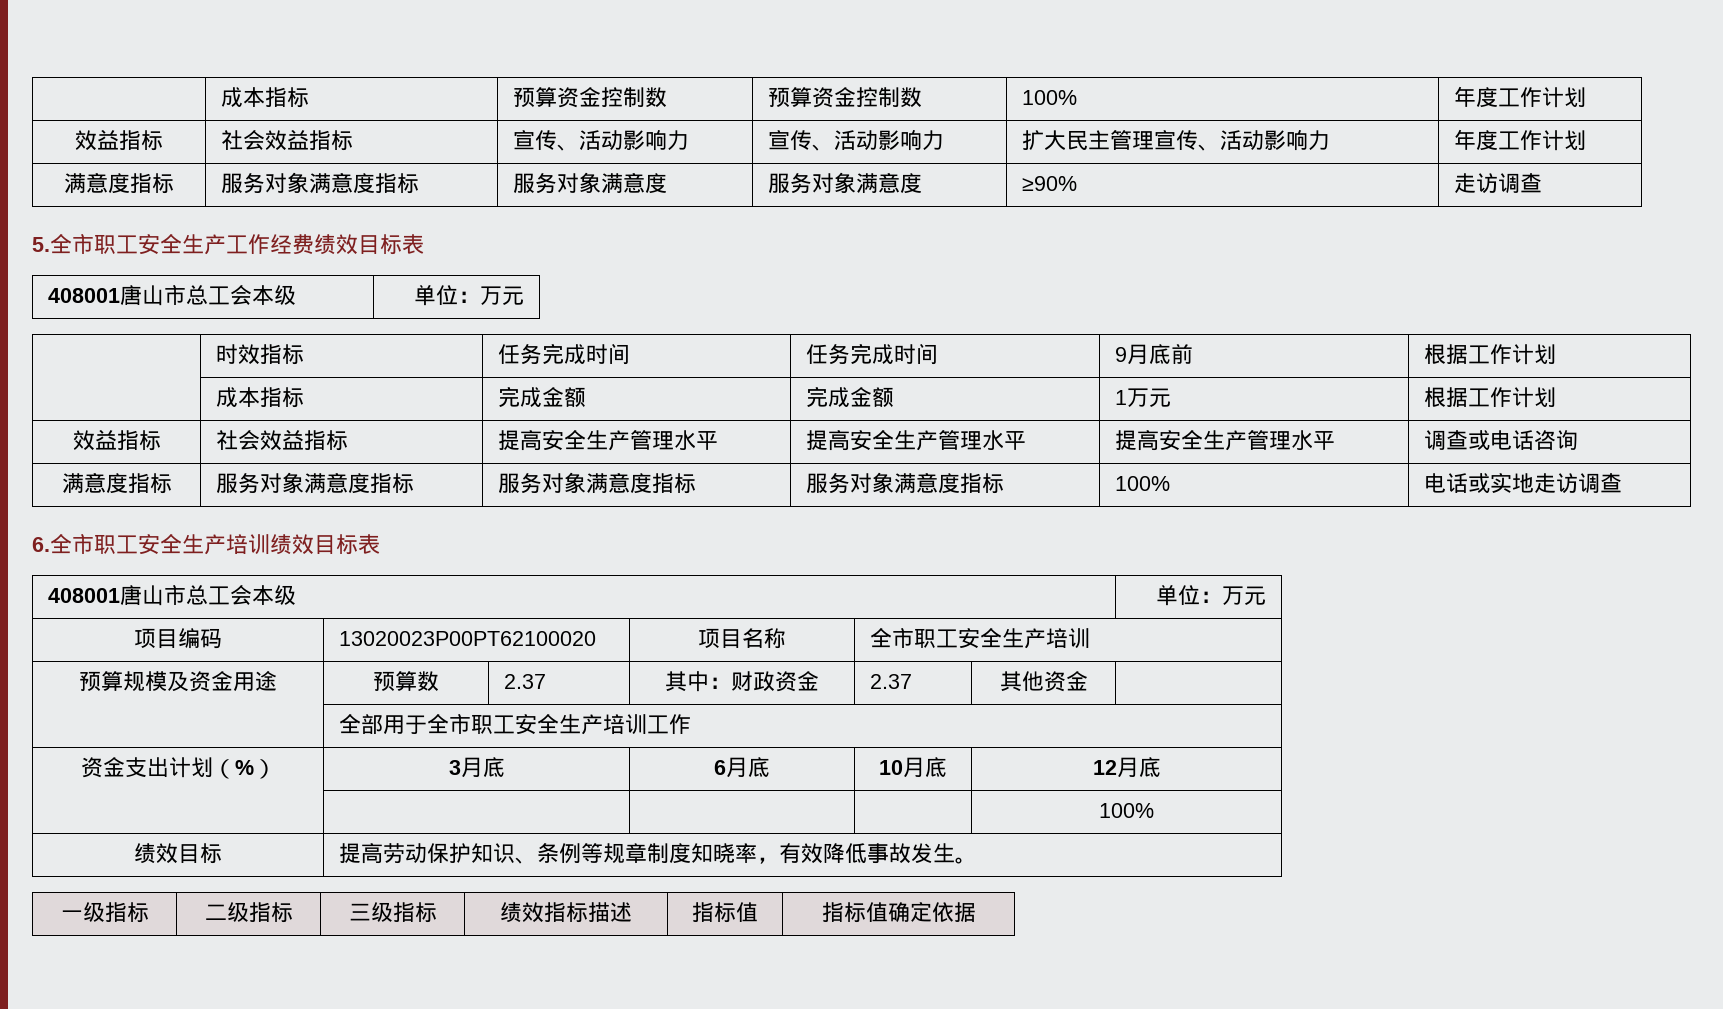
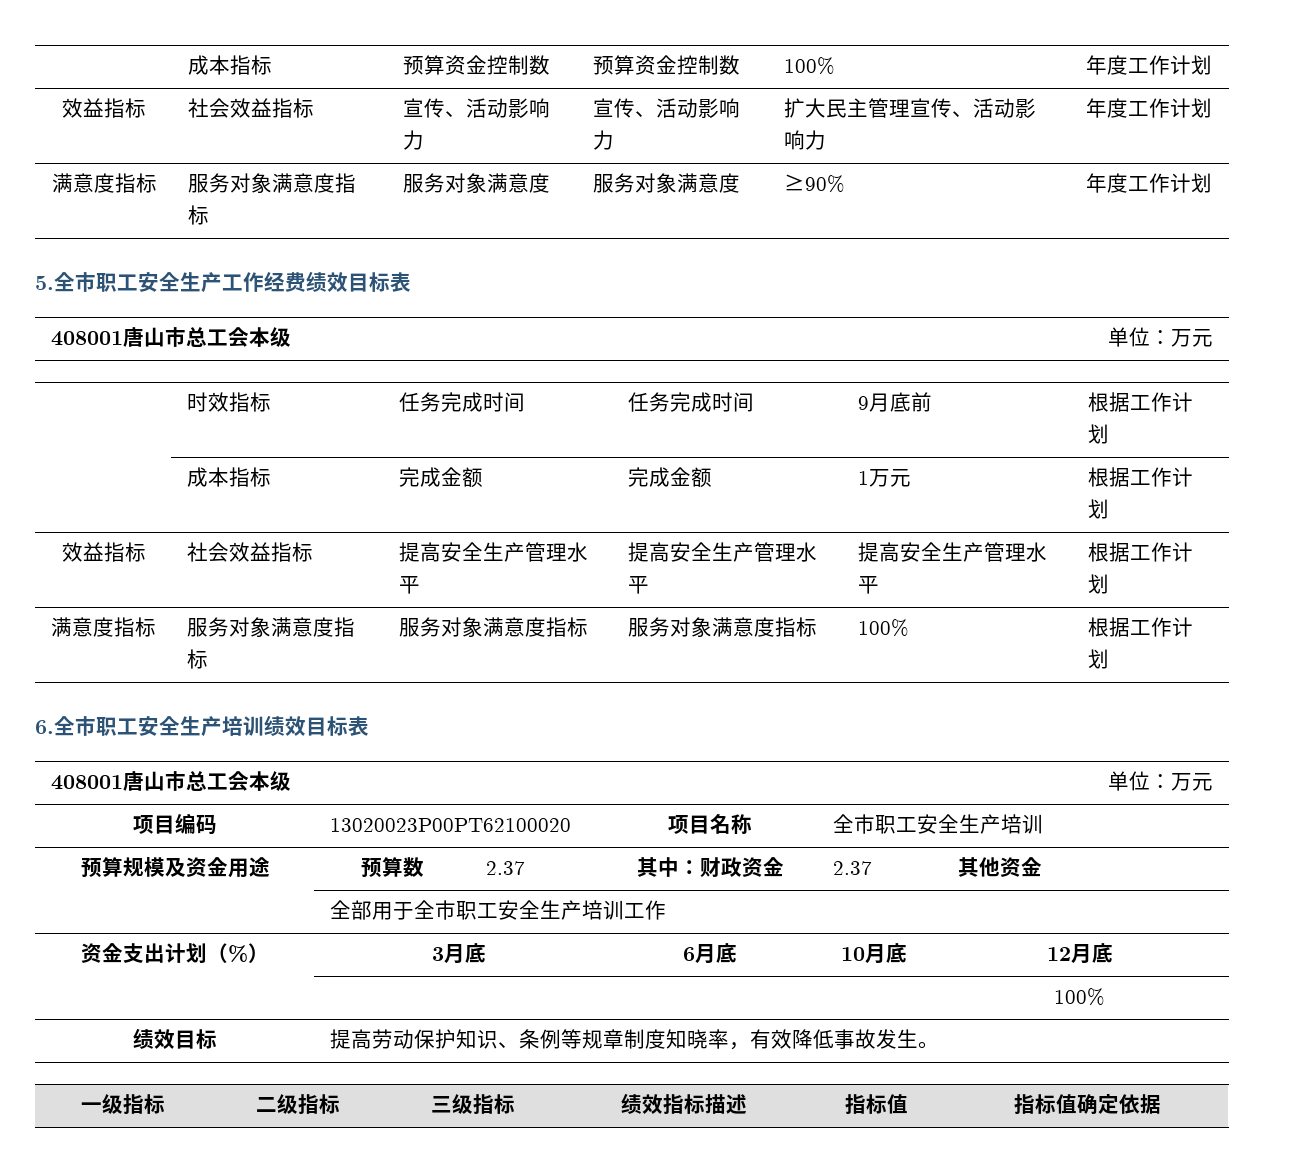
[1454,173,1543,194] 走访调查 -> [1085,173,1212,193] 年度工作计划
[1424,430,1579,450] 调查或电话咨询 -> [1087,542,1193,562] [1087,574,1109,594] 根据工作计划
[1424,473,1623,494] 电话或实地走访调查 -> [1087,617,1193,637] [1087,649,1109,669] 根据工作计划

